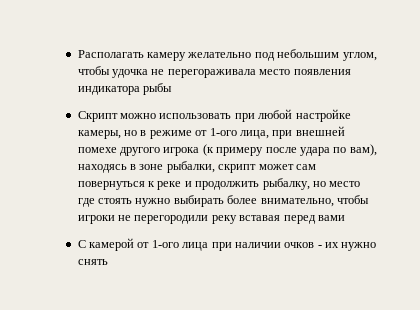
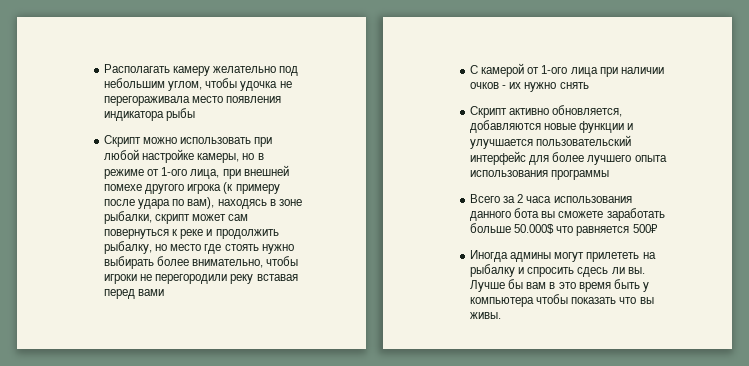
(108, 262) none -> [470,105,623,118] [470,120,634,133] [470,135,632,149] [470,151,667,165] [470,170,610,180] [470,194,632,203] [470,208,665,221] [470,223,658,236] [470,250,656,262] [470,264,645,277] [470,279,649,292] [470,294,654,307] [470,312,502,319] // Скрипт активно обновляется, добавляются новые функции и улучшается пользовательский интерфейс для более лучшего опыта использования программы // Всего за 2 часа использования данного бота вы сможете заработать больше 50.000$ что равняется 500₽ // Иногда админы могут прилететь на рыбалку и спросить сдесь ли вы. Лучше бы вам в это время быть у компьютера чтобы показать что вы живы.

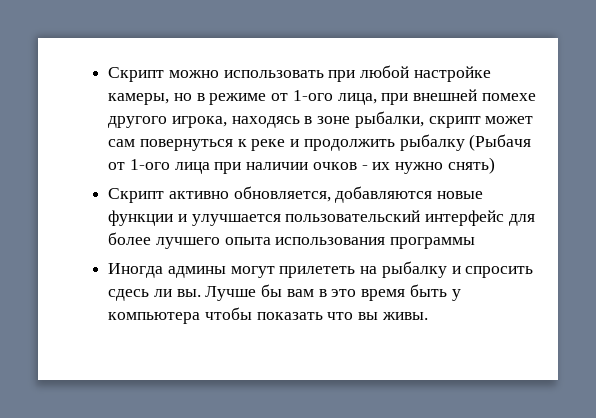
[104,64,299,76] [104,78,292,91] [104,96,282,106] [104,108,196,121] Располагать камеру желательно под небольшим углом, чтобы удочка не перегораживала место появления индикатора рыбы // -> (108, 74) none
[187,182,280,194] [104,197,215,209] игрока (к примеру после удара по вам), -> [171,116,227,128] игрока,
[104,241,294,254] [104,256,299,269] [104,274,298,284] [104,289,165,299] [470,63,525,77] рыбалку, но место где стоять нужно выбирать более внимательно, чтобы игроки не перегородили реку вставая перед вами // С камерой -> [399,134,532,151] рыбалку (Рыбачя
[559,82,589,89] снять -> [447,157,495,174] снять)
[470,194,632,203] [470,208,665,221] [470,223,658,236] // Всего за 2 часа использования данного бота вы сможете заработать больше 50.000$ что равняется 500₽ -> (476, 243) none

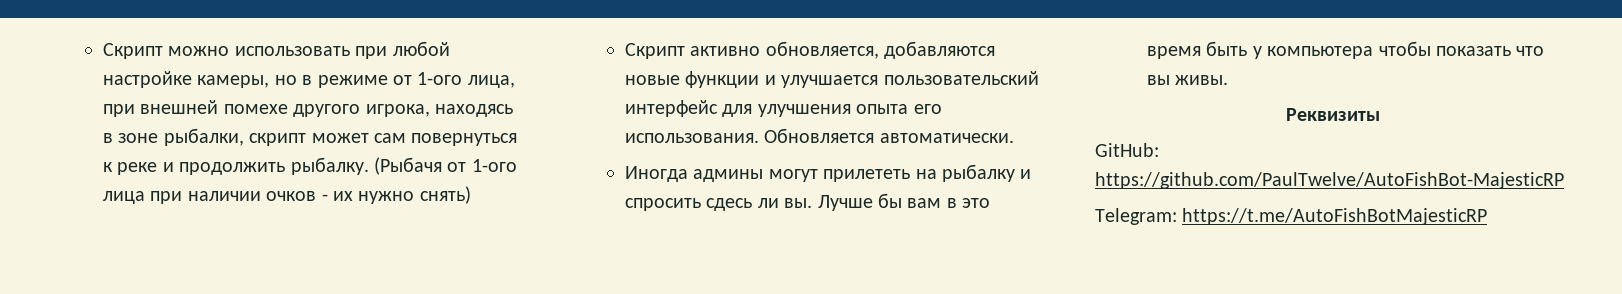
[399,134,465,151] рыбалку -> [290,157,369,175] рыбалку.
[108,232,476,249] более лучшего опыта использования программы -> [757,104,942,117] [624,128,1014,143] улучшения опыта его использования. Обновляется автоматически.
(428, 316) none -> [1286,108,1380,121] [1095,143,1159,157] [1095,172,1564,189] [1095,208,1488,225] // Реквизиты // GitHub: https://github.com/PaulTwelve/AutoFishBot-MajesticRP // Telegram: https://t.me/AutoFishBotMajesticRP

